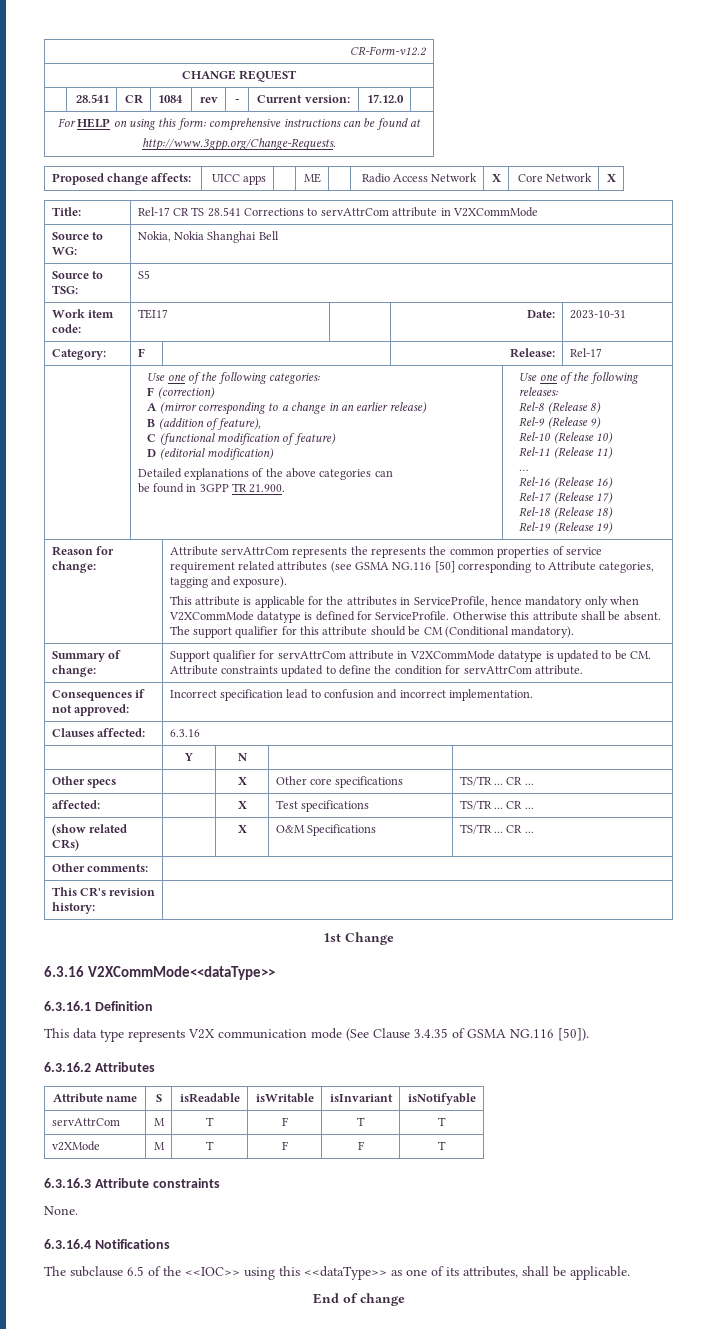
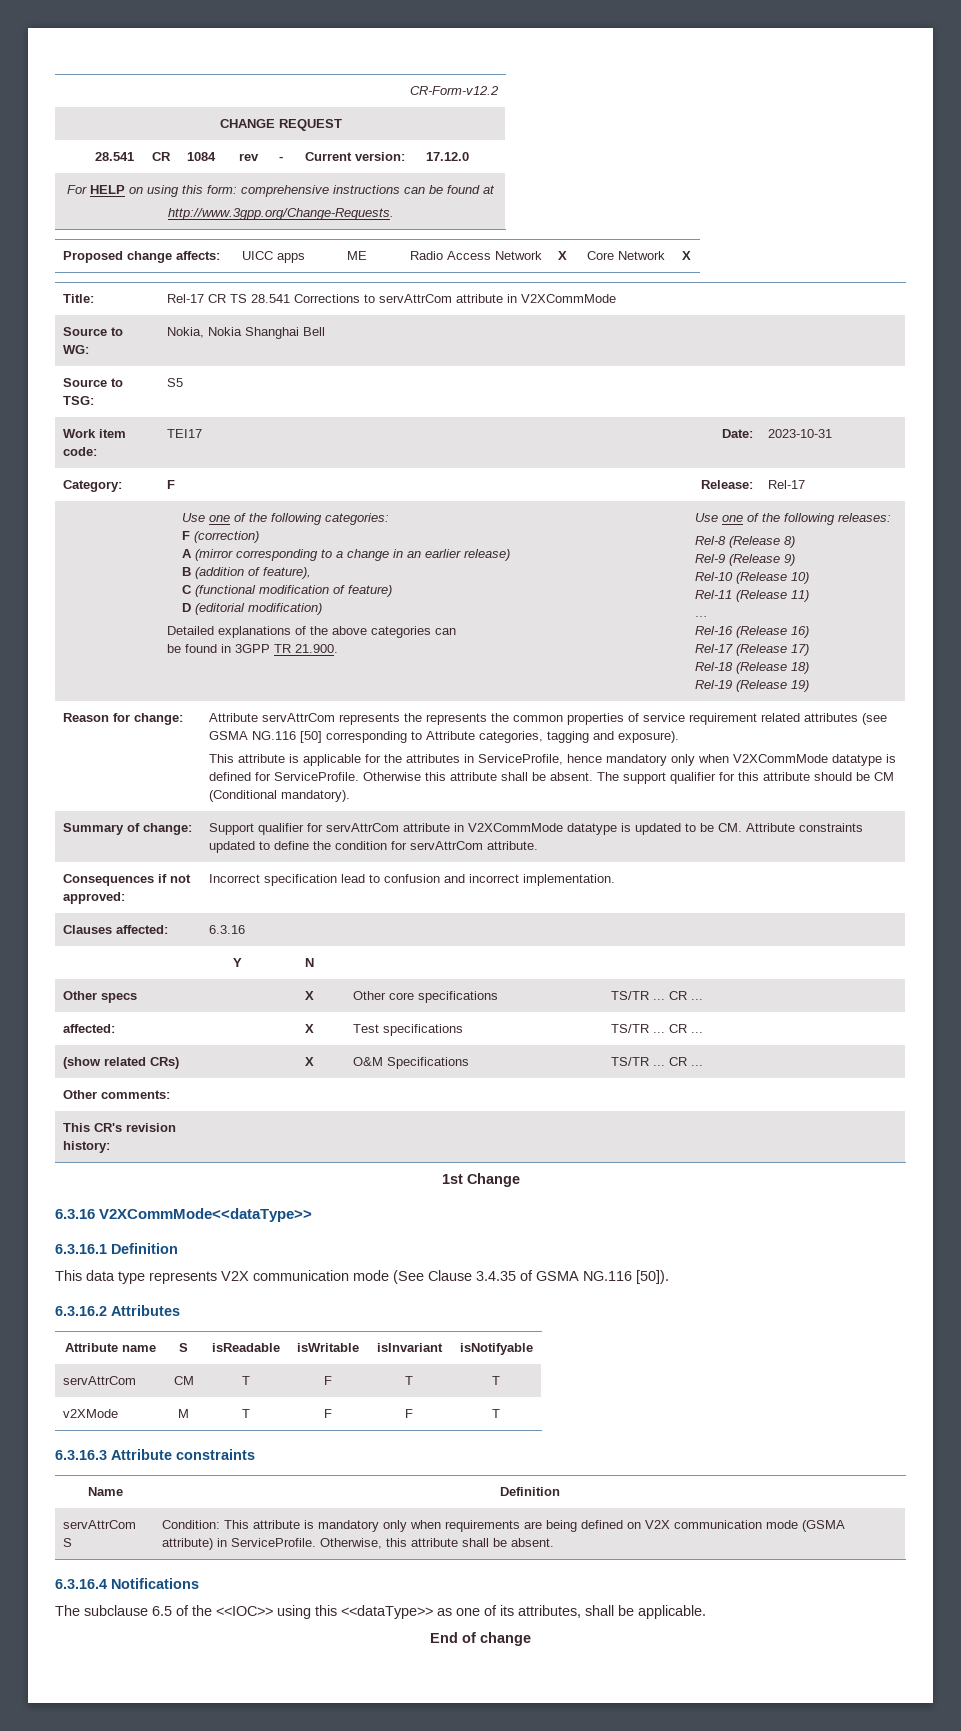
[153,1118,165,1126] M -> [173,1376,194,1385] CM
[44,1206,78,1215] // None. -> [87,1487,123,1496] [500,1487,560,1496] [63,1520,137,1529] [63,1538,73,1547] [162,1520,846,1532] [162,1538,555,1550] // Name | Definition // servAttrCom S | Condition: This attribute is mandatory only when requirements are being defined on V2X communication mode (GSMA attribute) in ServiceProfile. Otherwise, this attribute shall be absent.

